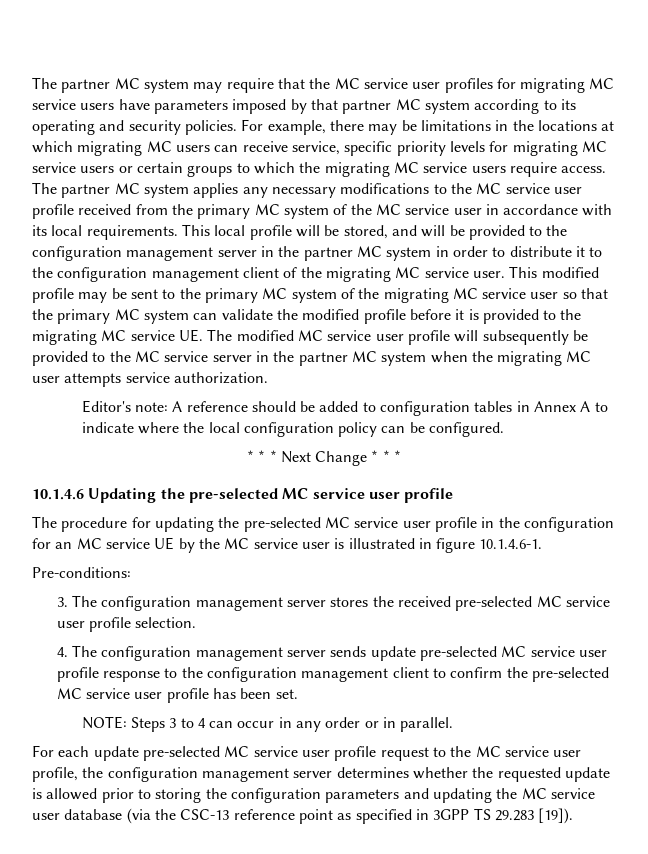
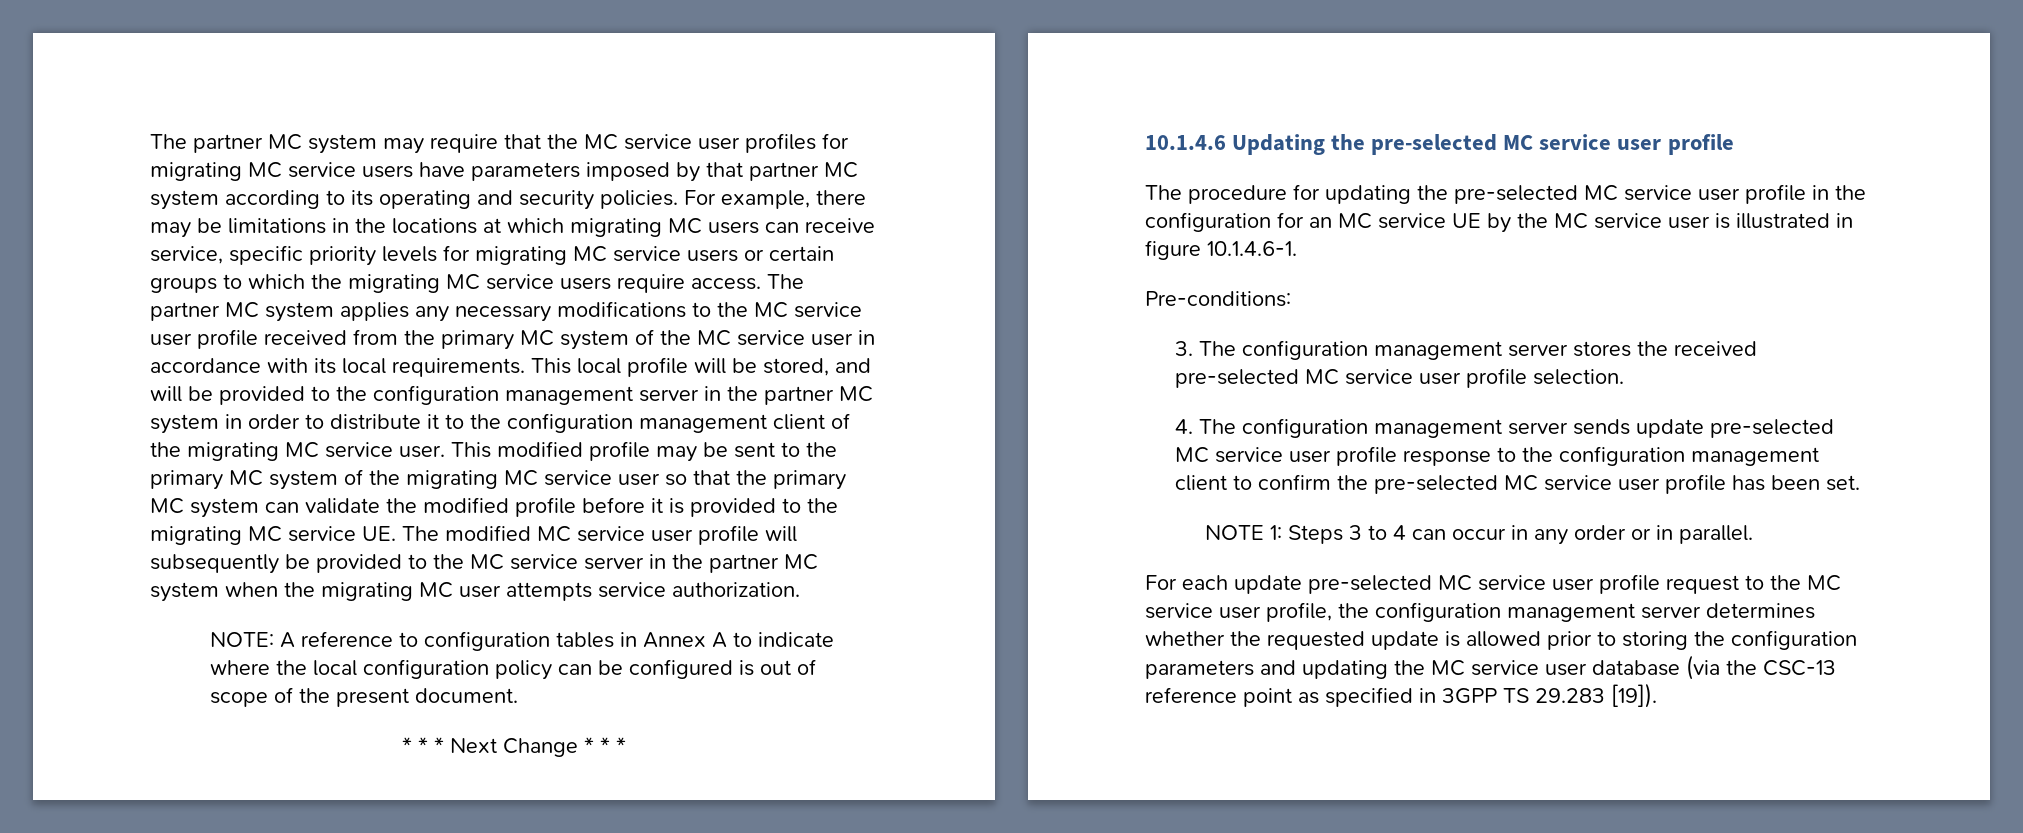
[81,400,359,413] Editor's note: A reference should be added -> [210,631,394,648] NOTE: A reference
[429,422,505,437] configured. -> [629,659,817,679] [210,687,519,707] configured is out of scope of the present document.
[81,716,127,729] NOTE: -> [1205,525,1283,540] NOTE 1:

